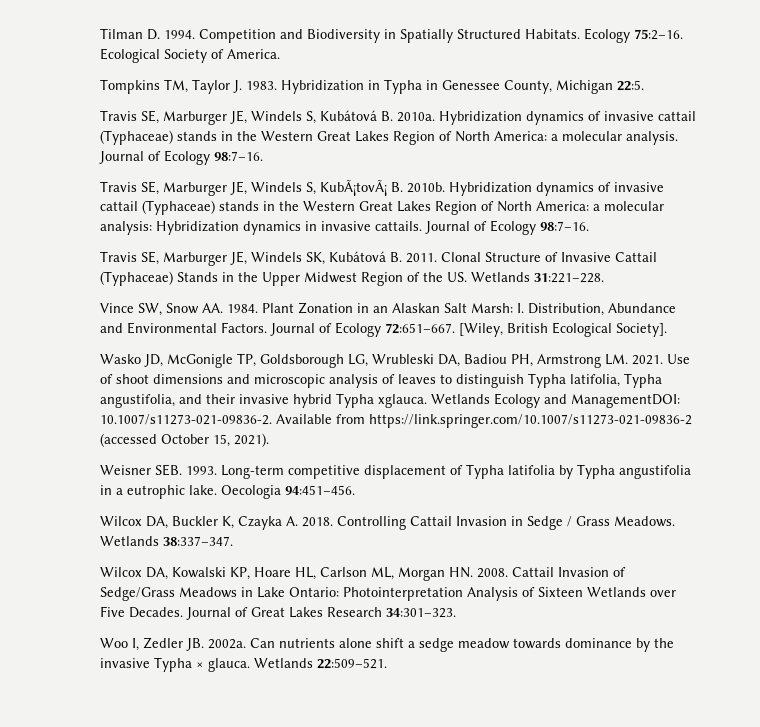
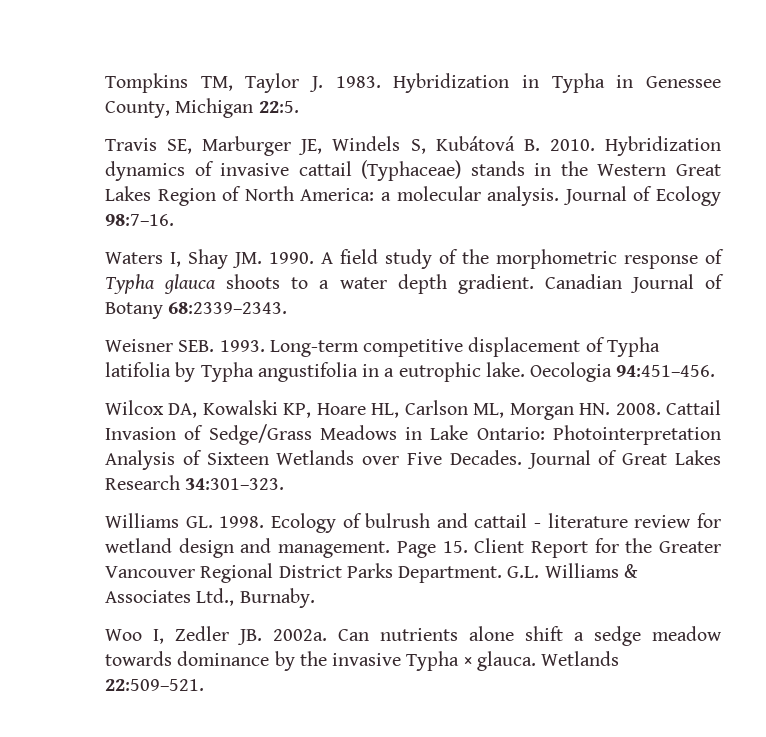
[100,28,684,43] [100,48,281,63] Tilman D. 1994. Competition and Biodiversity in Spatially Structured Habitats. Ecology 75:2–16. Ecological Society of America. // -> (105, 83) none
[397,112,436,122] 2010a. -> [549,139,595,151] 2010.
[100,179,665,196] [100,200,665,215] [100,220,590,235] [100,251,658,266] [100,271,605,286] [100,302,677,316] [100,322,668,337] [100,353,691,368] [100,373,663,388] [100,393,681,408] [100,414,693,428] [100,433,270,447] Travis SE, Marburger JE, Windels S, KubÃ¡tovÃ¡ B. 2010b. Hybridization dynamics of invasive cattail (Typhaceae) stands in the Western Great Lakes Region of North America: a molecular analysis: Hybridization dynamics in invasive cattails. Journal of Ecology 98:7–16. // Travis SE, Marburger JE, Windels SK, Kubátová B. 2011. Clonal Structure of Invasive Cattail (Typhaceae) Stands in the Upper Midwest Region of the US. Wetlands 31:221–228. // Vince SW, Snow AA. 1984. Plant Zonation in an Alaskan Salt Marsh: I. Distribution, Abundance and Environmental Factors. Journal of Ecology 72:651–667. [Wiley, British Ecological Society]. // Wasko JD, McGonigle TP, Goldsborough LG, Wrubleski DA, Badiou PH, Armstrong LM. 2021. Use of shoot dimensions and microscopic analysis of leaves to distinguish Typha latifolia, Typha angustifolia, and their invasive hybrid Typha xglauca. Wetlands Ecology and ManagementDOI: 10.1007/s11273-021-09836-2. Available from https://link.springer.com/10.1007/s11273-021-09836-2 (accessed October 15, 2021). -> [105,249,725,269] [105,274,724,294] [105,302,288,319] Waters I, Shay JM. 1990. A field study of the morphometric response of Typha glauca shoots to a water depth gradient. Canadian Journal of Botany 68:2339–2343.
[100,516,676,530] [100,536,234,546] // Wilcox DA, Buckler K, Czayka A. 2018. Controlling Cattail Invasion in Sedge / Grass Meadows. Wetlands 38:337–347. -> (716, 371) none
(457, 613) none -> [105,513,721,533] [105,538,721,558] [105,563,638,583] [105,588,315,608] // Williams GL. 1998. Ecology of bulrush and cattail - literature review for wetland design and management. Page 15. Client Report for the Greater Vancouver Regional District Parks Department. G.L. Williams & Associates Ltd., Burnaby.

